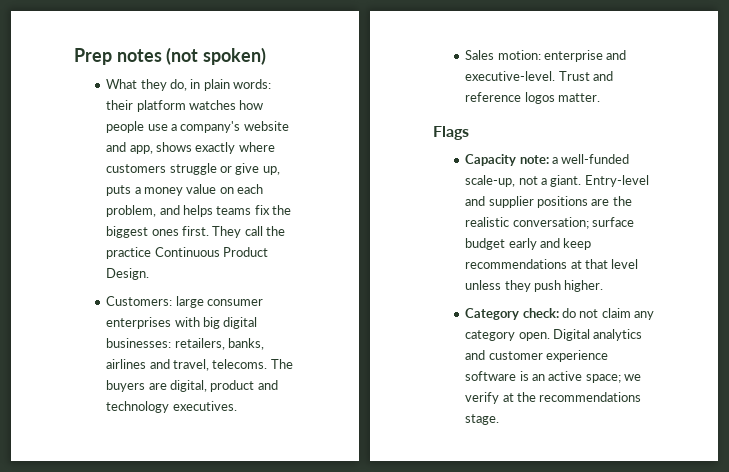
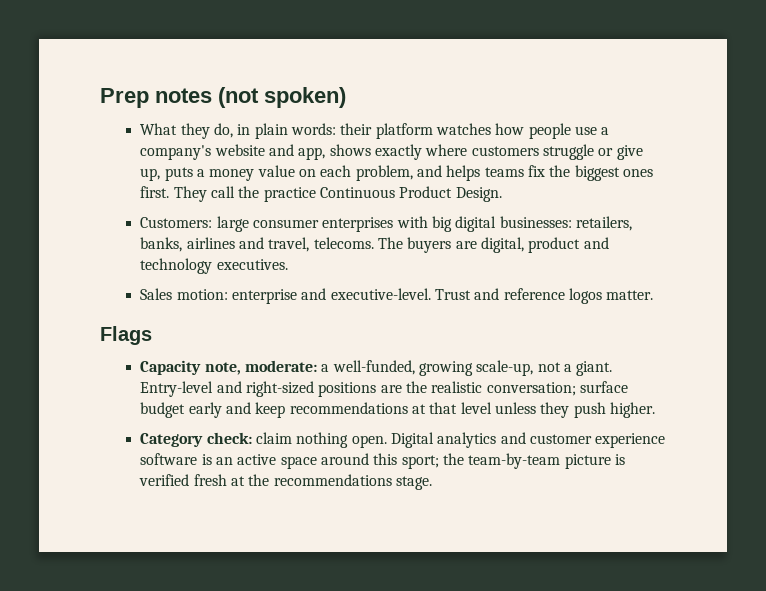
[519,154,630,164] note: a well-funded -> [204,360,474,376] note, moderate: a well-funded, growing
[488,196,534,208] supplier -> [246,381,315,397] right-sized
[562,308,655,320] [465,330,516,341] do not claim any category -> [256,432,349,448] claim nothing
[585,374,642,383] [465,392,500,404] space; we verify -> [280,453,625,469] [139,474,227,486] space around this sport; the team-by-team picture is verified fresh

